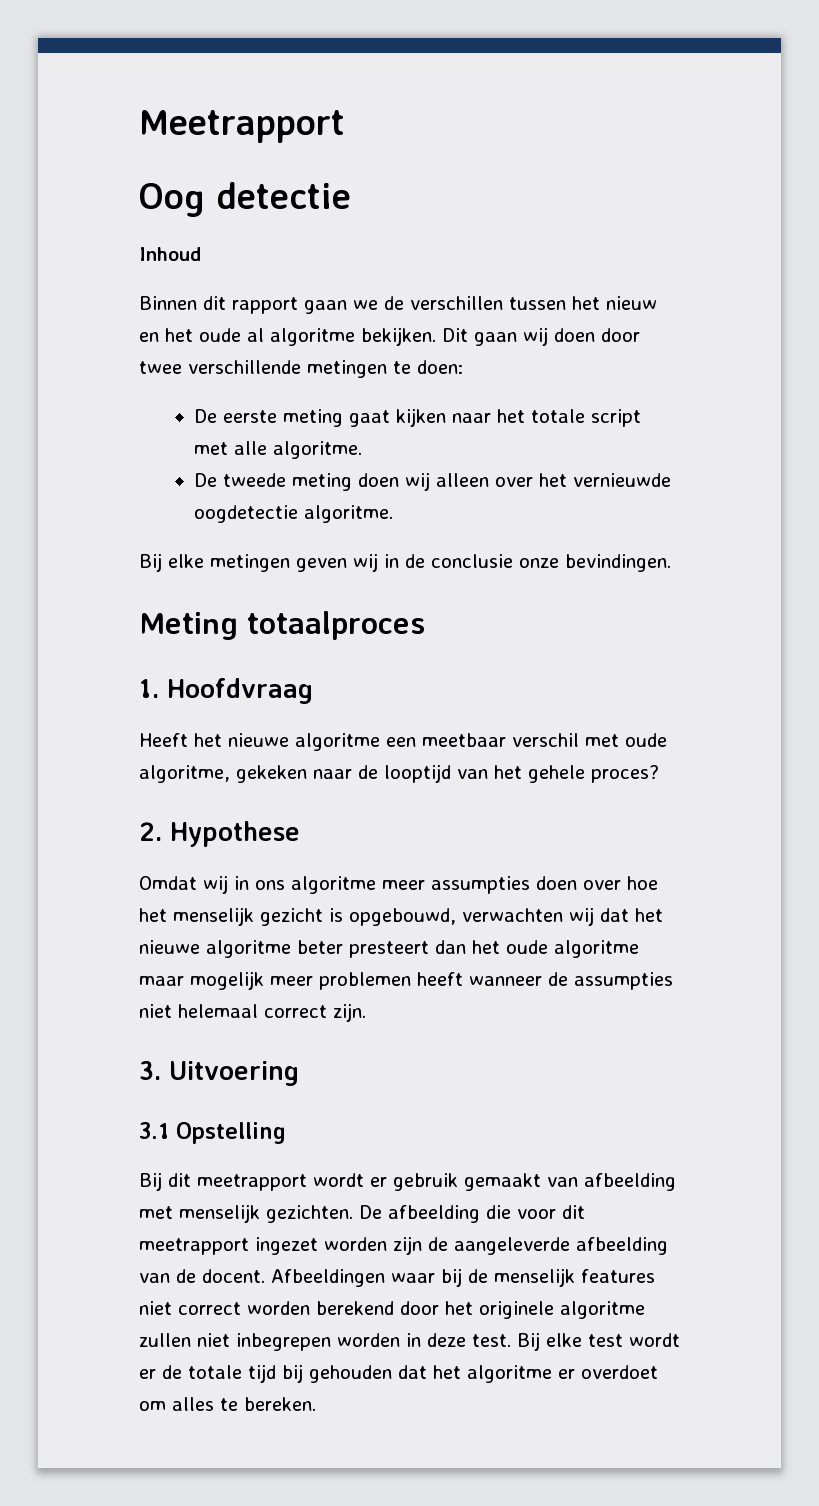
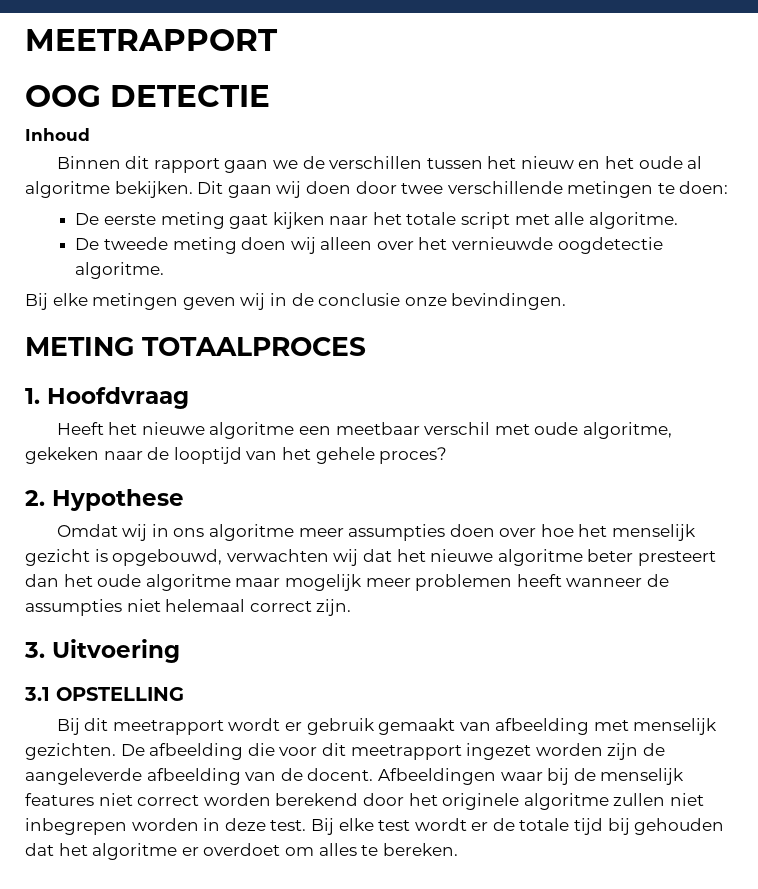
[139,110,345,143] [139,182,351,217] Meetrapport // Oog detectie -> [25,29,278,51] [25,85,270,107] MEETRAPPORT // OOG DETECTIE
[139,611,425,640] Meting totaalproces -> [25,337,366,356] METING TOTAALPROCES
[176,1122,286,1144] Opstelling -> [56,687,184,701] OPSTELLING

